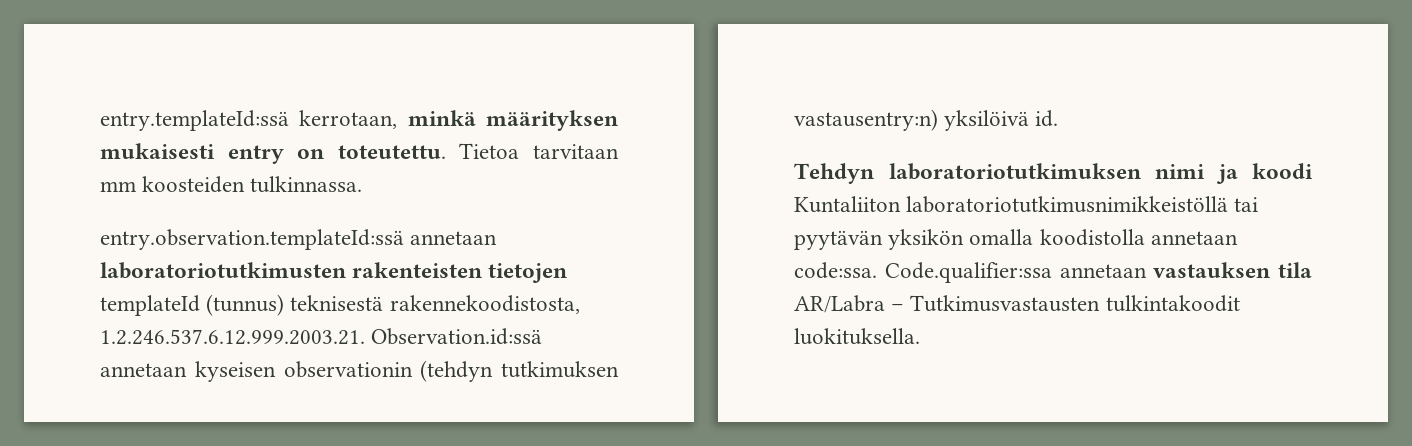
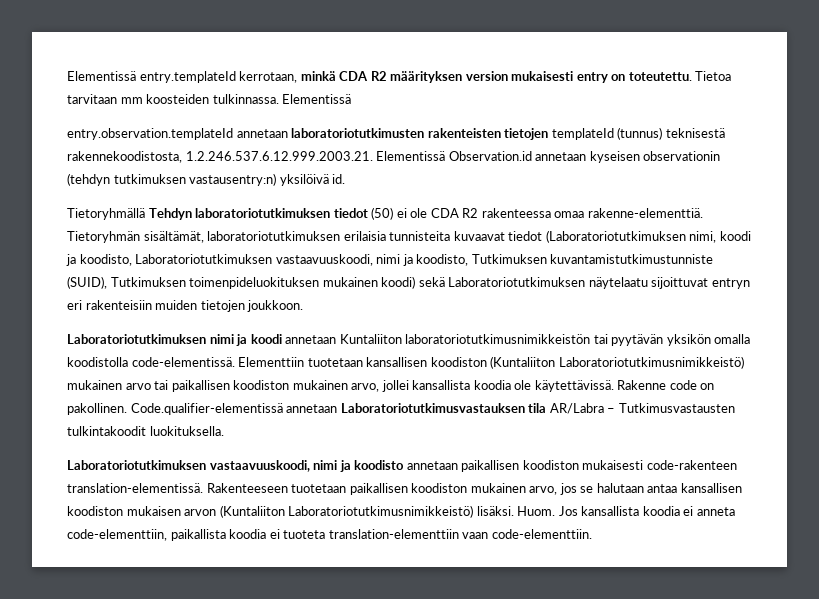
[100,110,618,131] entry.templateId:ssä kerrotaan, minkä määrityksen -> [67,71,508,83] Elementissä entry.templateId kerrotaan, minkä CDA R2 määrityksen version
[100,229,404,250] // entry.observation.templateId:ssä -> [282,94,352,104] [67,128,233,140] Elementissä // entry.observation.templateId
[371,328,543,345] Observation.id:ssä -> [376,151,532,161] Elementissä Observation.id
(1059, 118) none -> [67,208,145,220] Tietoryhmällä
[1155,163,1313,184] [794,196,1229,213] nimi ja koodi Kuntaliiton laboratoriotutkimusnimikkeistöllä -> [333,207,703,220] [67,230,751,243] [66,254,714,266] [67,276,750,289] [67,300,304,312] [67,334,591,346] tiedot (50) ei ole CDA R2 rakenteessa omaa rakenne-elementtiä. Tietoryhmän sisältämät, laboratoriotutkimuksen erilaisia tunnisteita kuvaavat tiedot (Laboratoriotutkimuksen nimi, koodi ja koodisto, Laboratoriotutkimuksen vastaavuuskoodi, nimi ja koodisto, Tutkimuksen kuvantamistutkimustunniste (SUID), Tutkimuksen toimenpideluokituksen mukainen koodi) sekä Laboratoriotutkimuksen näytelaatu sijoittuvat entryn eri rakenteisiin muiden tietojen joukkoon. // Laboratoriotutkimuksen nimi ja koodi annetaan Kuntaliiton laboratoriotutkimusnimikkeistön
[1150,231,1238,245] [794,262,1271,283] annetaan code:ssa. Code.qualifier:ssa annetaan vastauksen -> [131,356,744,369] [67,380,715,392] [67,403,525,415] code-elementissä. Elementtiin tuotetaan kansallisen koodiston (Kuntaliiton Laboratoriotutkimusnimikkeistö) mukainen arvo tai paikallisen koodiston mukainen arvo, jollei kansallista koodia ole käytettävissä. Rakenne code on pakollinen. Code.qualifier-elementissä annetaan Laboratoriotutkimusvastauksen
(920, 336) none -> [67,460,737,472] [67,483,742,495] [67,505,735,518] [67,529,592,541] // Laboratoriotutkimuksen vastaavuuskoodi, nimi ja koodisto annetaan paikallisen koodiston mukaisesti code-rakenteen translation-elementissä. Rakenteeseen tuotetaan paikallisen koodiston mukainen arvo, jos se halutaan antaa kansallisen koodiston mukaisen arvon (Kuntaliiton Laboratoriotutkimusnimikkeistö) lisäksi. Huom. Jos kansallista koodia ei anneta code-elementtiin, paikallista koodia ei tuoteta translation-elementtiin vaan code-elementtiin.

